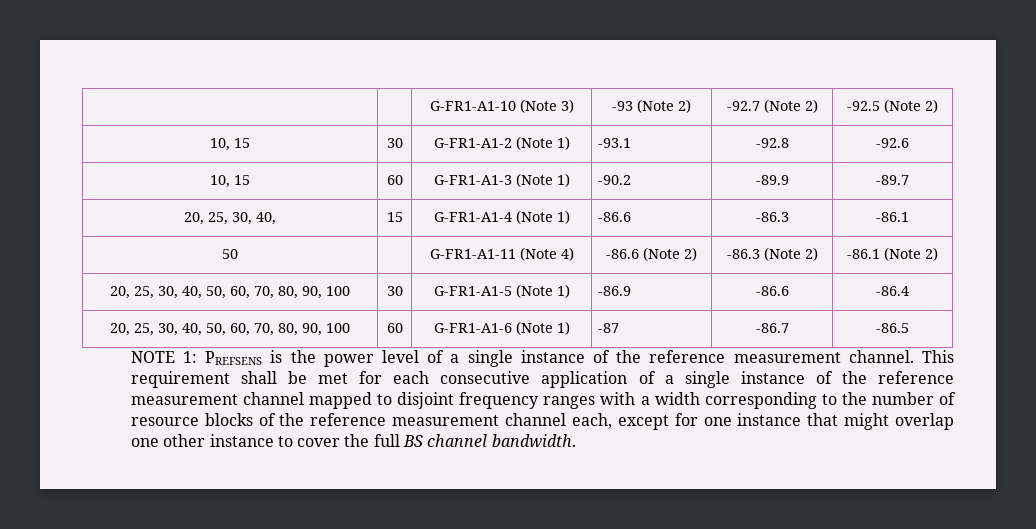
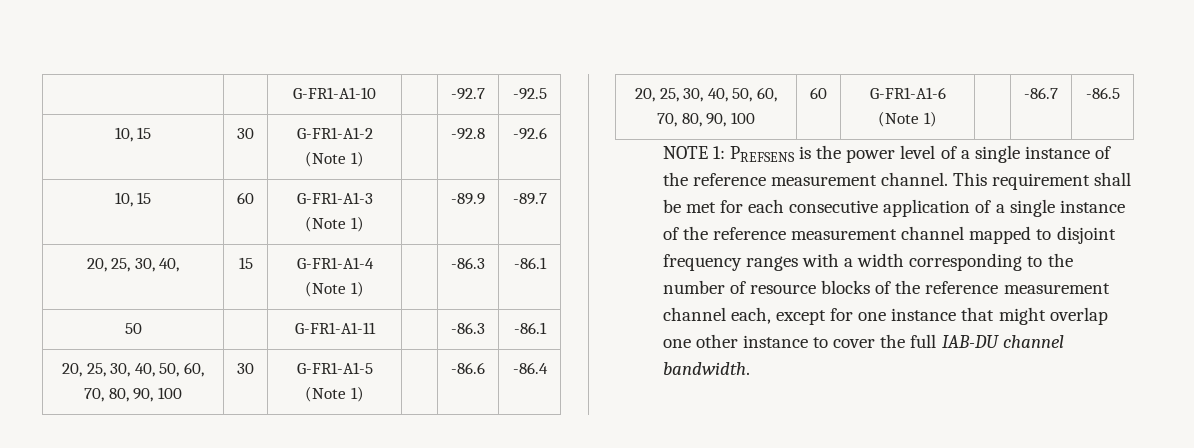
[519,99,574,113] [612,99,691,113] (Note 3) | -93 (Note 2) -> (376, 93) |
[763,99,818,113] (Note 2) -> (485, 94) none
[884,99,938,113] (Note 2) -> (547, 94) none
[597,138,631,148] -93.1 -> (364, 159) none
[597,175,631,185] -90.2 -> (364, 224) none
[597,212,631,222] -86.6 -> (364, 289) none
[519,247,574,261] [606,247,697,261] [726,247,818,261] [847,247,938,261] (Note 4) | -86.6 (Note 2) | -86.3 (Note 2) | -86.1 (Note 2) -> [451,322,485,334] [513,322,547,334] | | -86.3 | -86.1
[597,286,631,296] -86.9 -> (364, 394) none
[597,323,619,333] -87 -> (937, 119) none
[403,435,424,447] BS -> [941,335,999,348] IAB-DU

